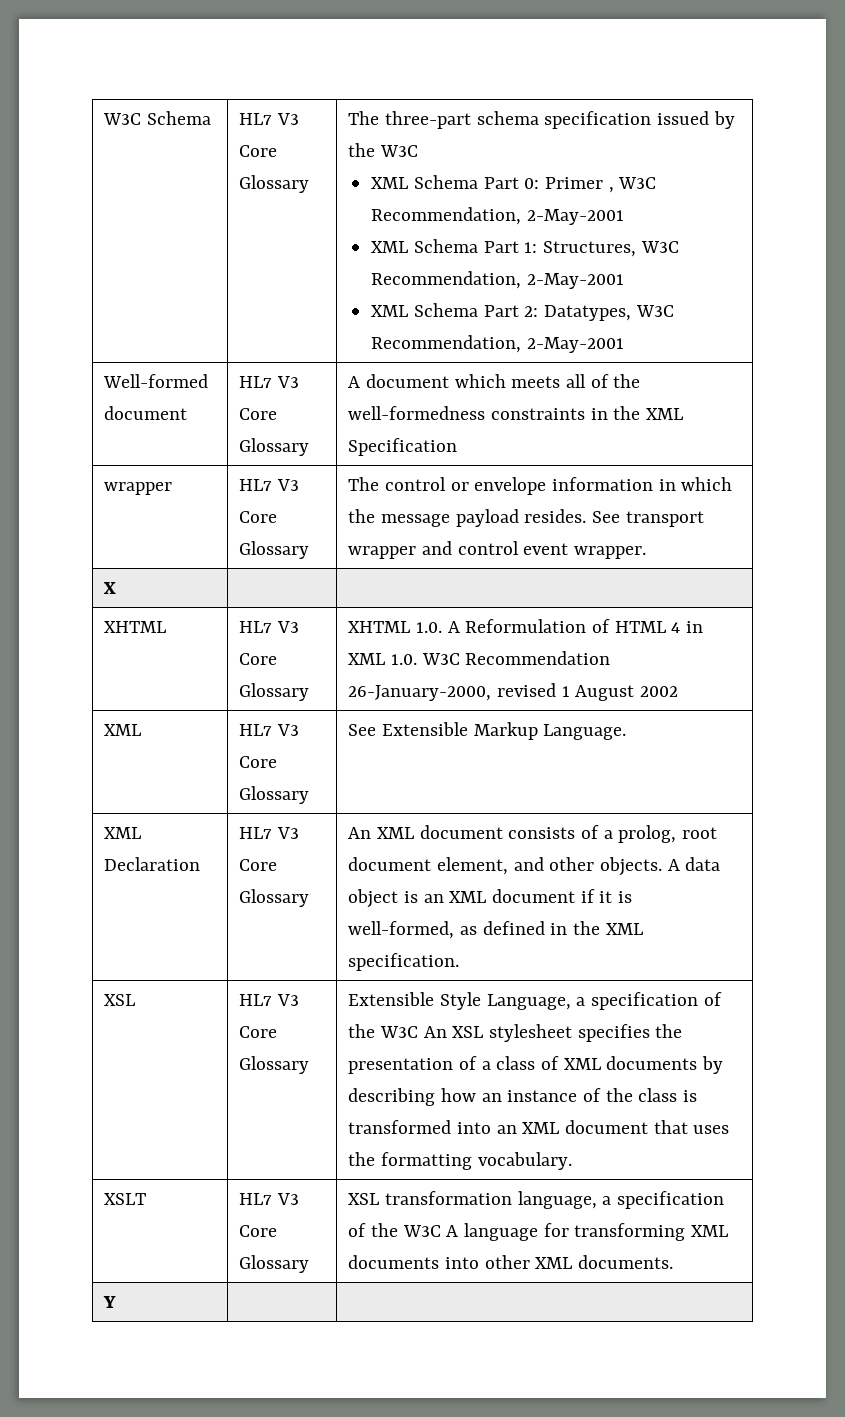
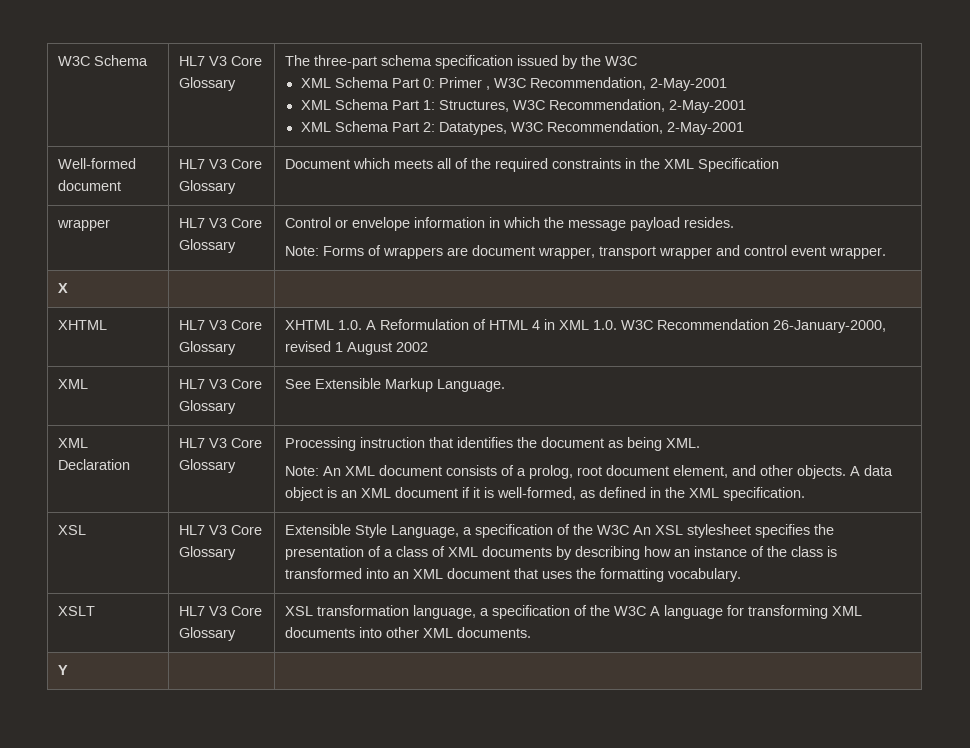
[348,374,449,388] A document -> [284,159,350,169] Document
[348,406,486,420] well-formedness -> [494,158,548,172] required
[348,477,446,491] The control -> [284,217,331,228] Control
[591,511,620,523] See -> [284,245,595,259] // Note: Forms of wrappers are document wrapper,
(310, 898) none -> [284,437,700,451] [284,466,319,476] Processing instruction that identifies the document as being XML. // Note:

